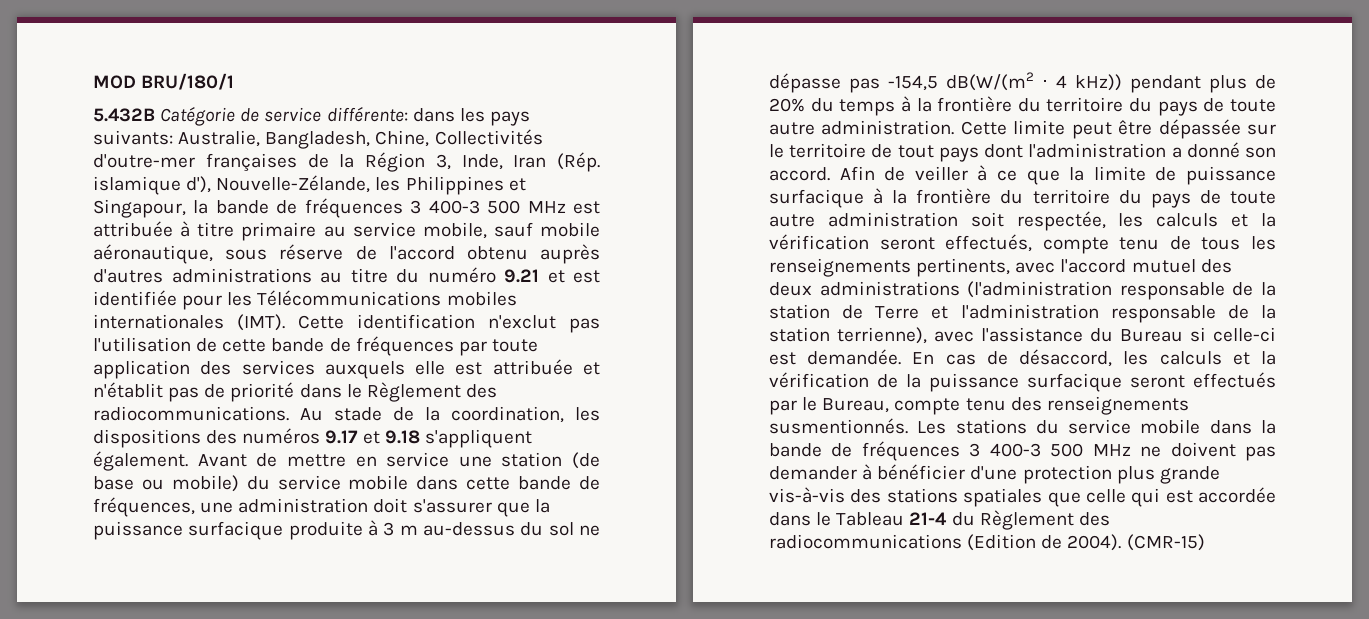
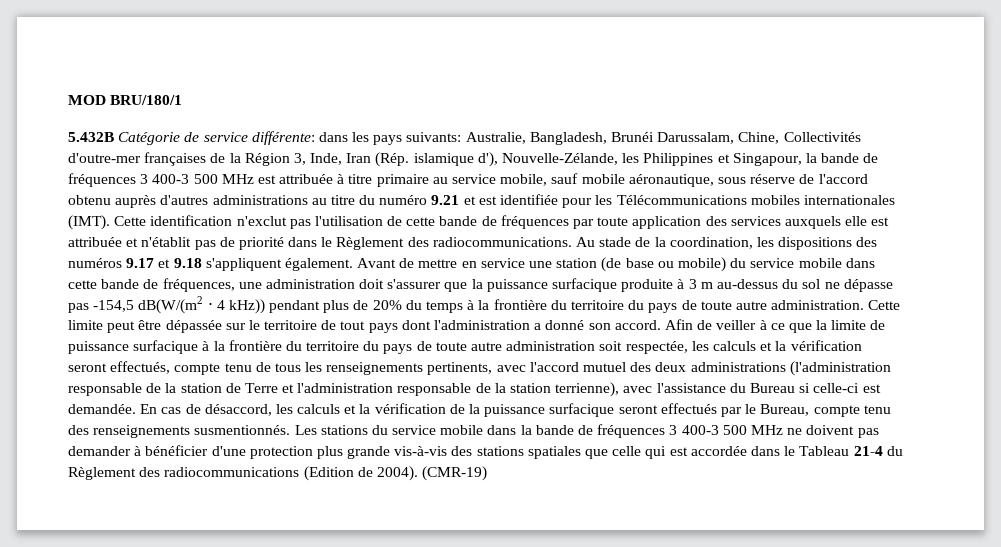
(371, 140) none -> [611,132,735,144] Brunéi Darussalam,
[1126,534,1205,551] (CMR-15) -> [422,466,488,481] (CMR-19)

